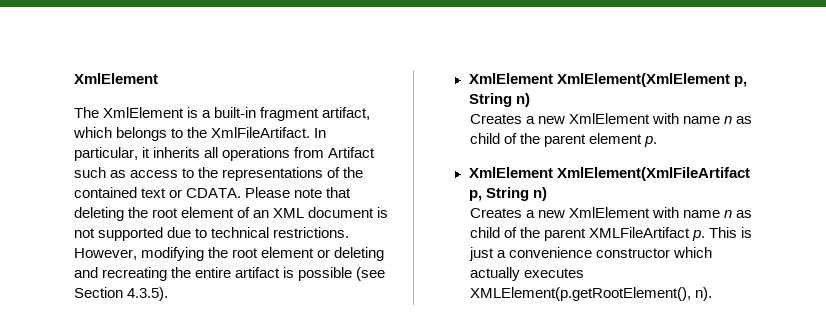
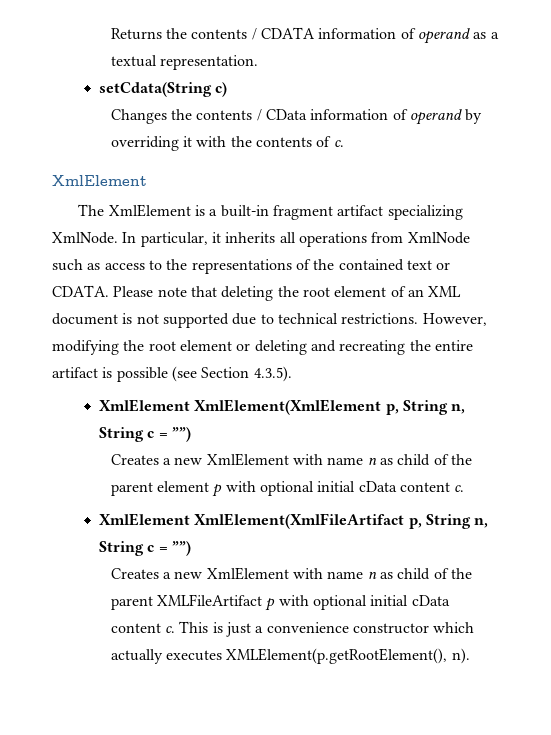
(74, 78) none -> [110,27,499,44] [110,55,258,70] [98,82,228,97] [110,109,483,125] [110,136,344,151] Returns the contents / CDATA information of operand as a textual representation. // setCdata(String c) // Changes the contents / CData information of operand by overriding it with the contents of c. //
[322,107,371,120] [73,127,311,141] artifact, which belongs to the XmlFileArtifact. -> [337,205,463,220] [52,232,118,244] artifact specializing XmlNode.
[328,147,376,158] Artifact -> [407,232,470,244] XmlNode
[515,93,530,107] n) -> [451,404,466,414] [98,427,191,442] n, String c = ””)
[643,136,657,147] p. -> [212,481,465,497] p with optional initial cData content c.
[532,187,547,201] n) -> [474,518,489,528] [98,541,191,556] n, String c = ””)
[691,230,705,241] p. -> [265,595,450,611] [110,623,175,633] p with optional initial cData content c.

